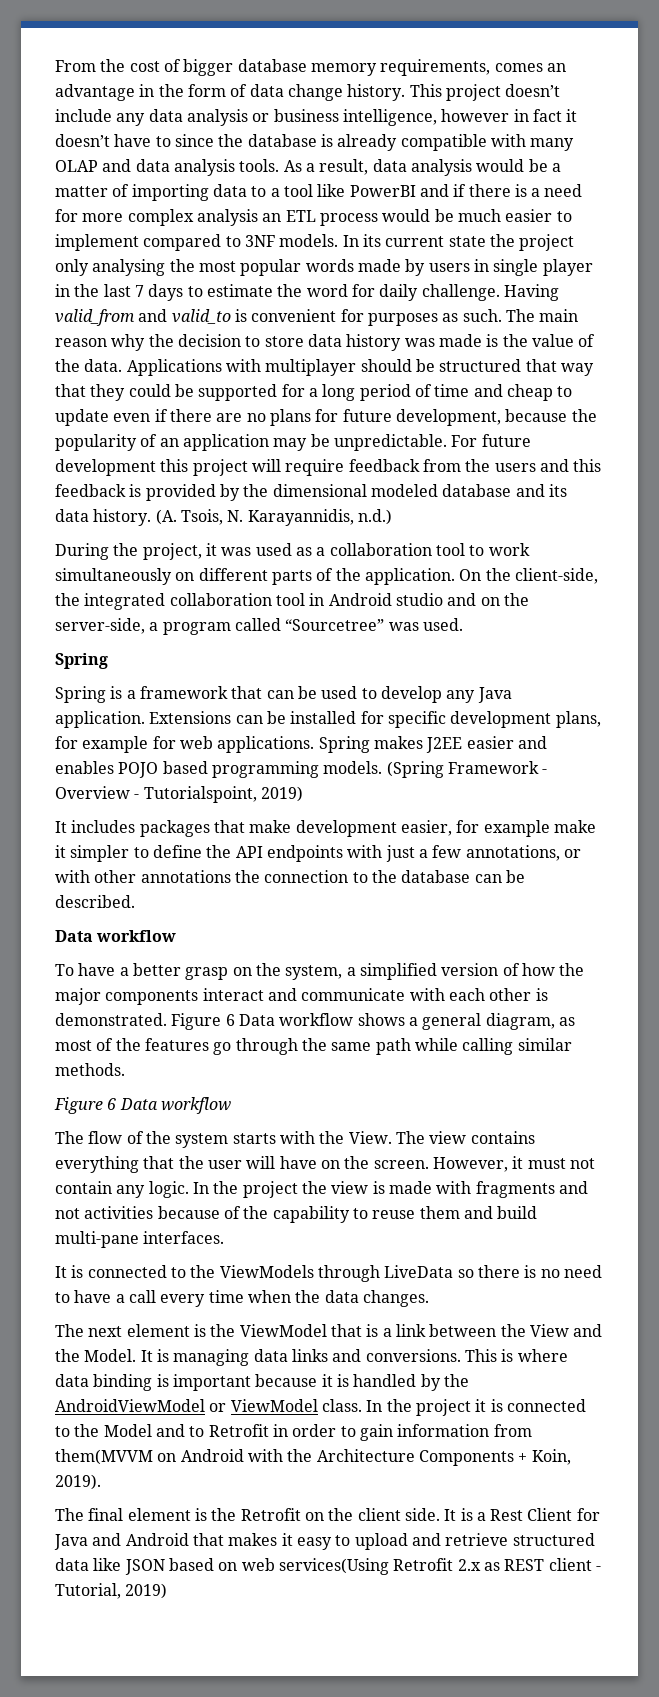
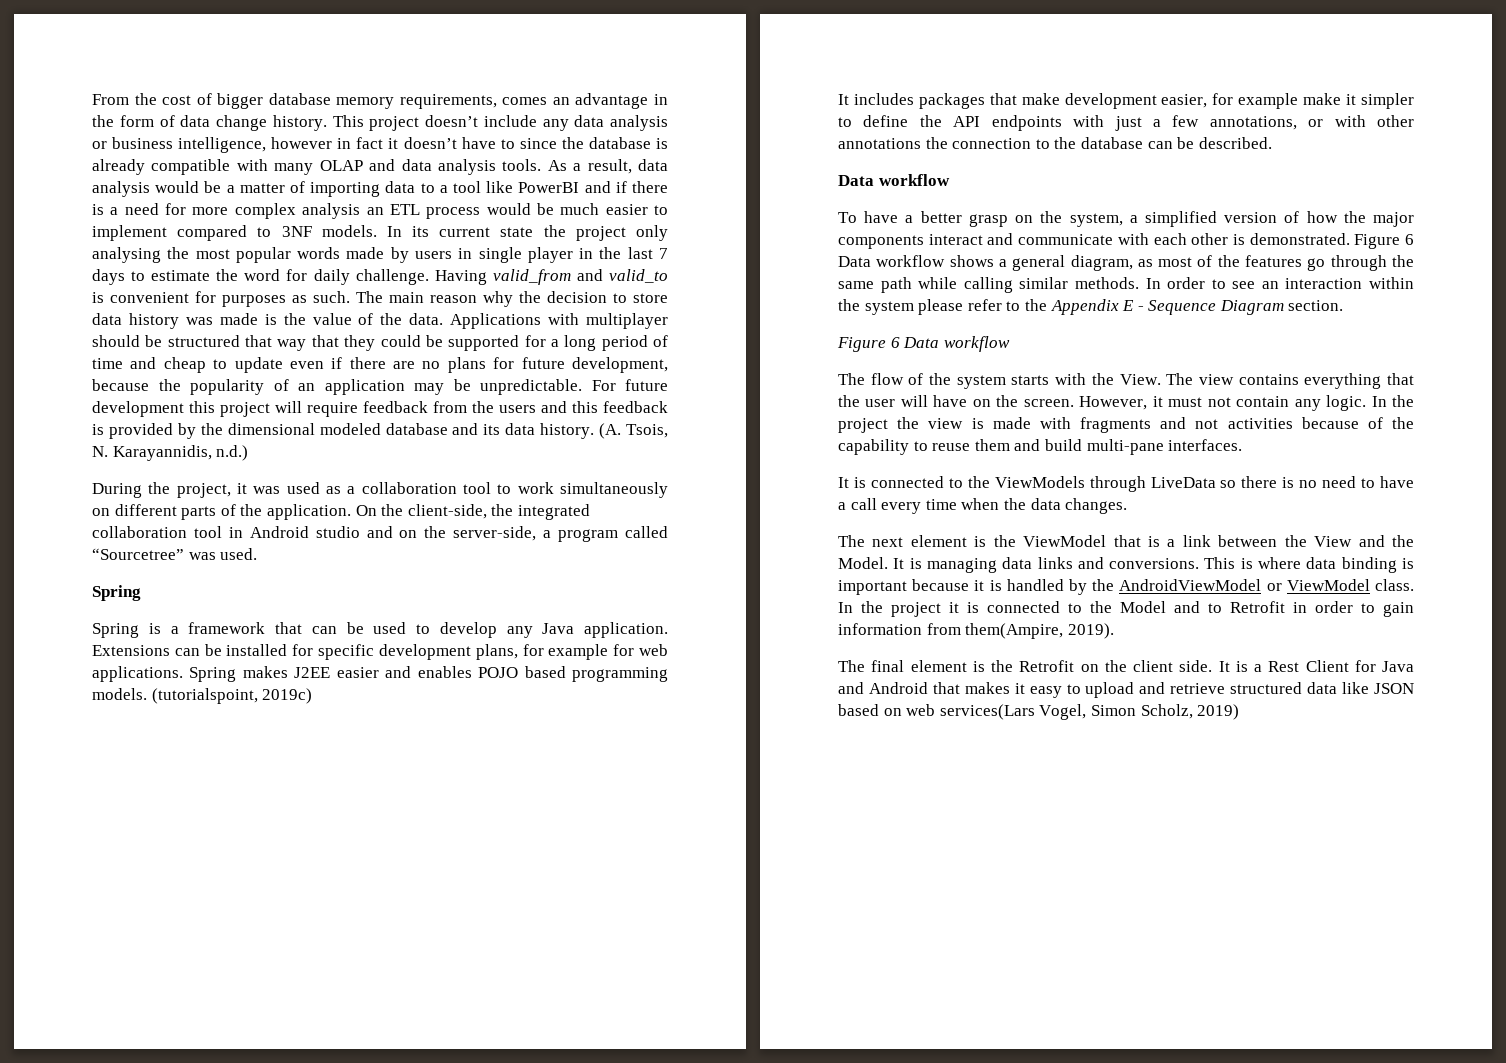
[386,761,548,778] [55,786,303,803] (Spring Framework - Overview - Tutorialspoint, 2019) -> [151,688,313,704] (tutorialspoint, 2019c)
(125, 1069) none -> [1145,277,1414,289] [838,299,1344,315] In order to see an interaction within the system please refer to the Appendix E - Sequence Diagram section.
[55,1449,571,1466] them(MVVM on Android with the Architecture Components + Koin, -> [965,623,1064,639] them(Ampire,
[278,1558,601,1575] [55,1583,121,1599] services(Using Retrofit 2.x as REST client - Tutorial, -> [939,704,1193,720] services(Lars Vogel, Simon Scholz,

